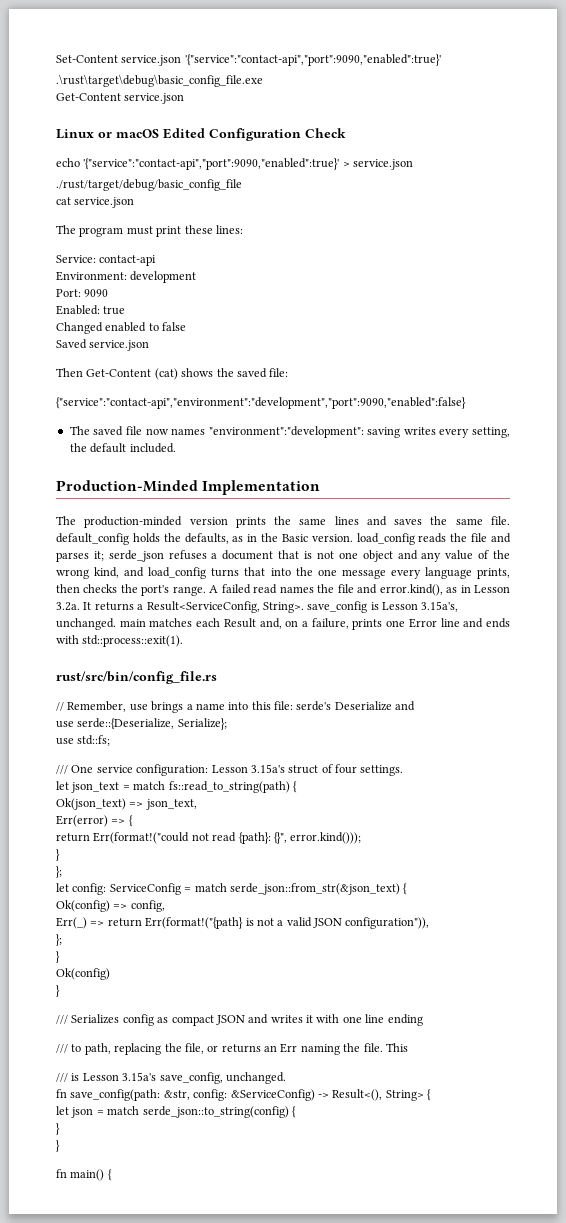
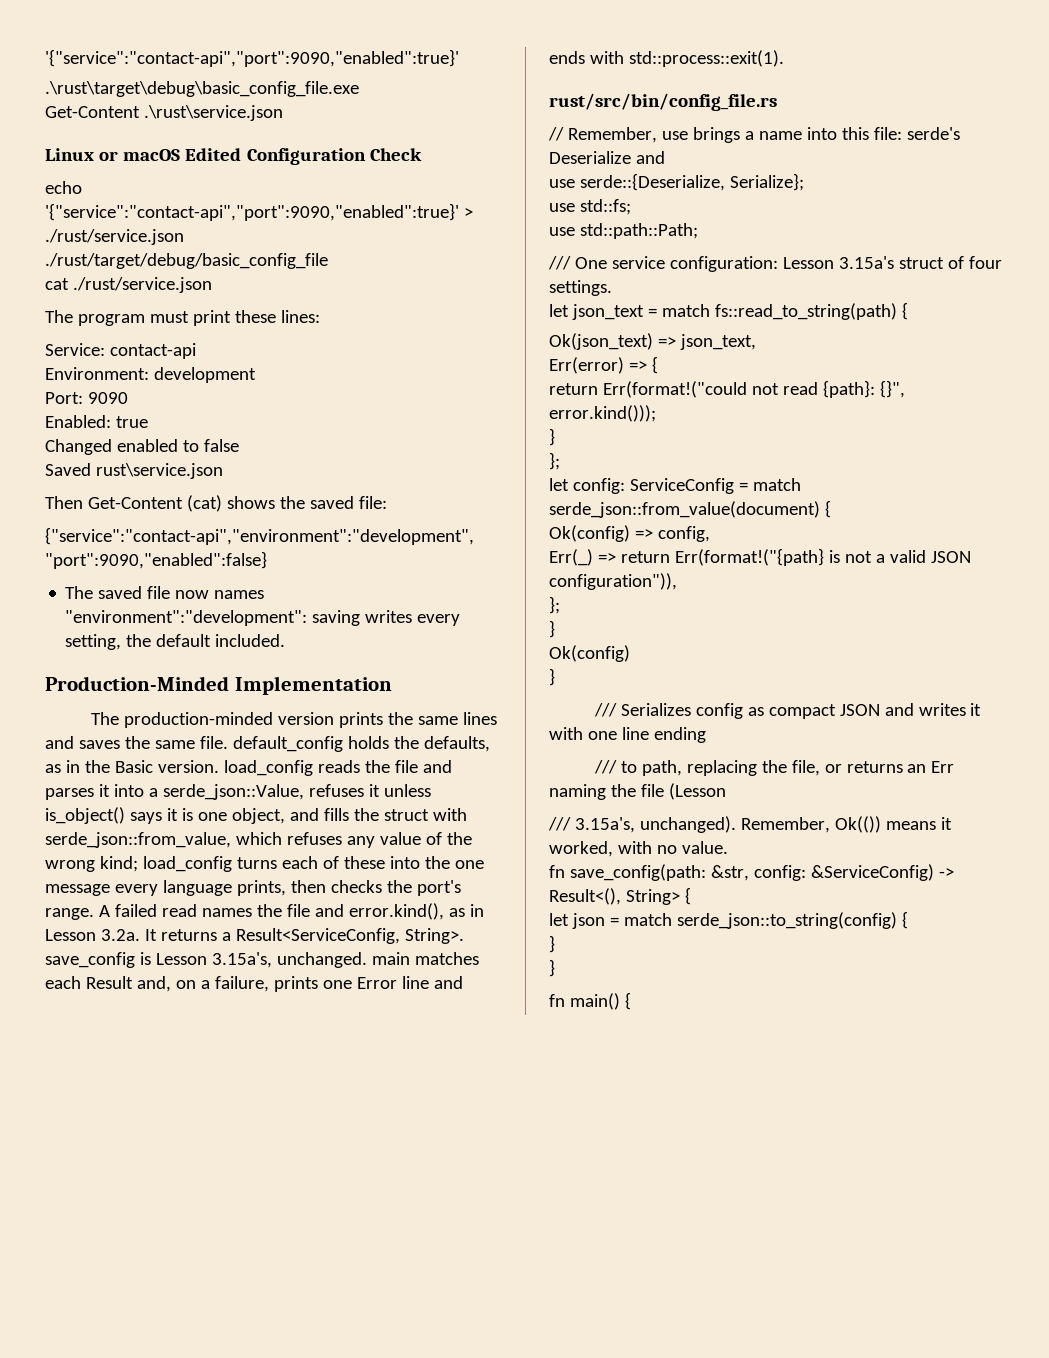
[56,55,182,66] Set-Content service.json -> (45, 58) none
[124,93,185,104] service.json -> [143,105,283,121] .\rust\service.json
[353,159,414,170] service.json -> [45,229,184,245] ./rust/service.json
[74,197,135,208] service.json -> [72,277,212,293] ./rust/service.json
[89,340,150,351] service.json -> [95,463,223,479] rust\service.json
[93,550,418,562] it; serde_json refuses a document that is not one object and -> [98,784,431,800] [45,807,467,824] [45,832,342,848] it into a serde_json::Value, refuses it unless is_object() says it is one object, and fills the struct with serde_json::from_value, which refuses
[94,567,266,579] kind, and load_config turns that -> [99,856,385,872] kind; load_config turns each of these
(111, 740) none -> [549,223,698,239] // use std::path::Path;
[229,883,400,895] serde_json::from_str(&json_text) -> [549,501,820,518] serde_json::from_value(document)
[363,1043,408,1052] [56,1072,286,1084] file. This // /// is Lesson 3.15a's save_config, unchanged. -> [640,783,726,800] [548,816,952,833] [549,841,728,857] file (Lesson // /// 3.15a's, unchanged). Remember, Ok(()) means it worked, with no value.

